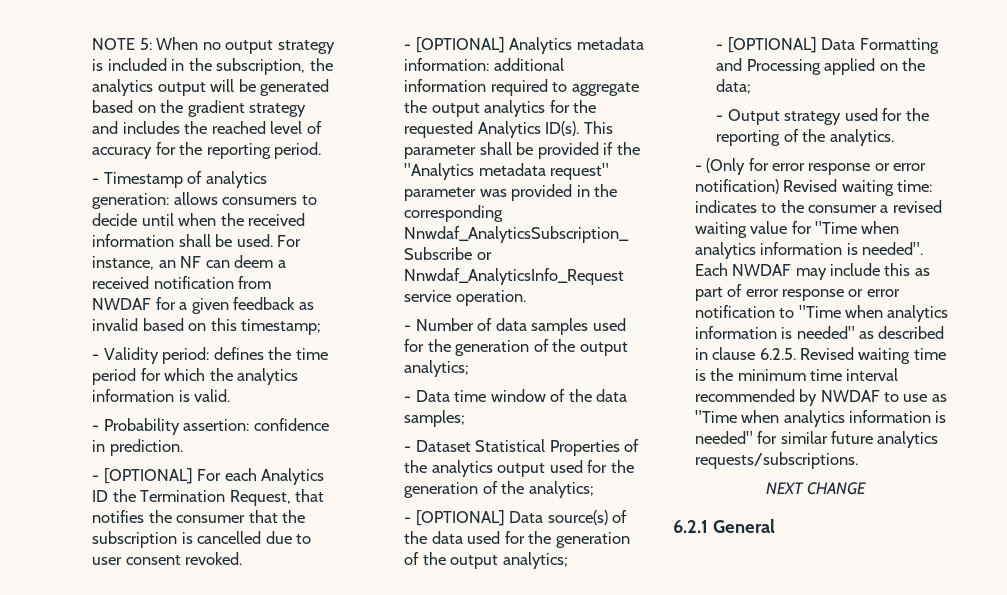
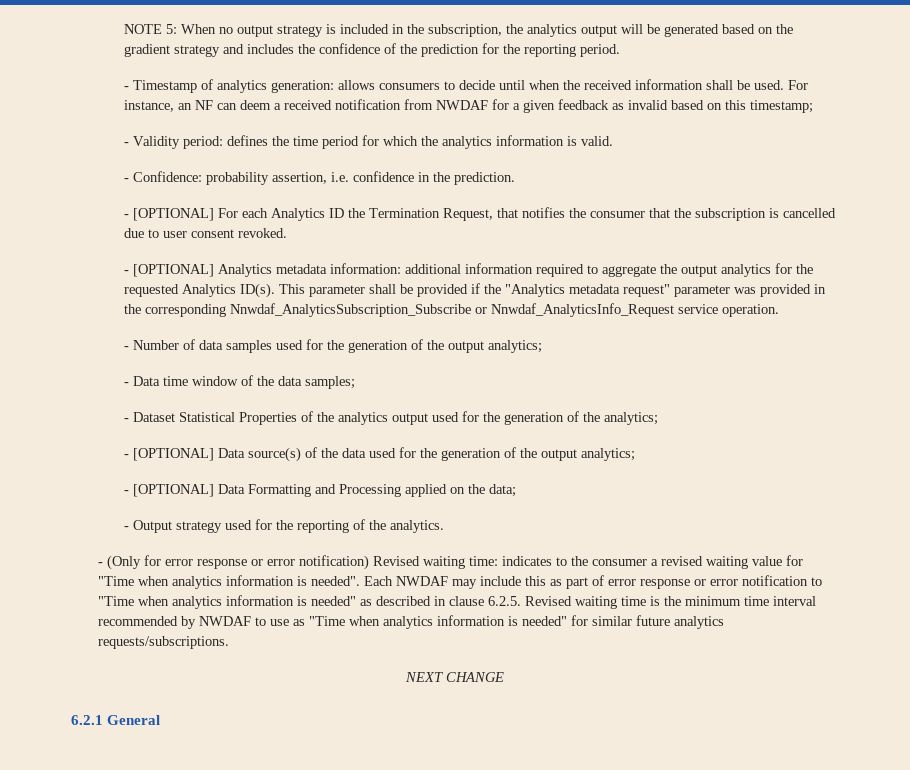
[211,121,322,134] [92,147,153,159] reached level of accuracy -> [319,43,480,57] confidence of the prediction
[103,418,250,435] Probability assertion: -> [133,171,350,185] Confidence: probability assertion, i.e.
(106, 446) none -> [433,172,451,182] the

